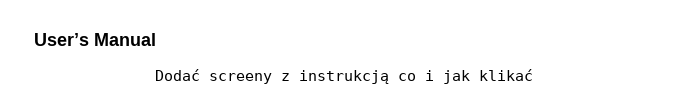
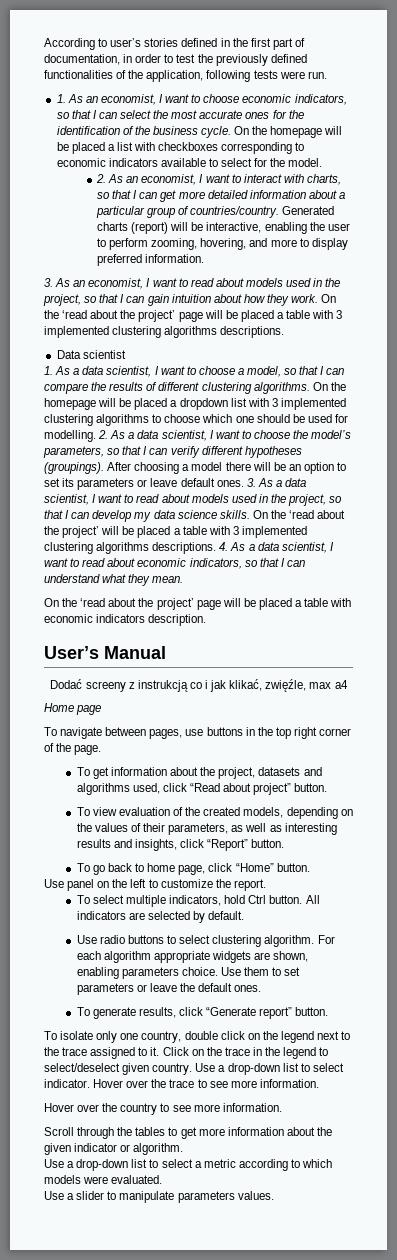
(34, 39) none -> [44,38,305,50] [44,54,307,66] [44,70,327,82] [56,94,347,105] [56,110,304,119] [56,126,343,138] [56,142,305,154] [56,158,323,167] [95,174,341,185] [96,190,345,202] [95,206,335,218] [96,222,350,234] [96,238,348,250] [96,254,205,266] [44,278,341,289] [43,294,337,306] [44,310,343,322] [44,326,285,338] [56,350,126,359] [44,366,345,377] [44,382,346,394] [44,398,346,410] [44,414,348,426] [44,430,352,442] [43,446,302,458] [44,462,347,474] [44,478,307,490] [44,494,343,506] [44,510,346,522] [44,526,307,538] [44,542,334,554] [44,558,305,569] [44,574,184,586] [44,598,352,610] [44,614,207,626] According to user’s stories defined in the first part of documentation, in order to test the previously defined functionalities of the application, following tests were run. // 1. As an economist, I want to choose economic indicators, so that I can select the most accurate ones for the identification of the business cycle. On the homepage will be placed a list with checkboxes corresponding to economic indicators available to select for the model. // 2. As an economist, I want to interact with charts, so that I can get more detailed information about a particular group of countries/country. Generated charts (report) will be interactive, enabling the user to perform zooming, hovering, and more to display preferred information. // 3. As an economist, I want to read about models used in the project, so that I can gain intuition about how they work. On the ‘read about the project’ page will be placed a table with 3 implemented clustering algorithms descriptions. // Data scientist // 1. As a data scientist, I want to choose a model, so that I can compare the results of different clustering algorithms. On the homepage will be placed a dropdown list with 3 implemented clustering algorithms to choose which one should be used for modelling. 2. As a data scientist, I want to choose the model’s parameters, so that I can verify different hypotheses (groupings). After choosing a model there will be an option to set its parameters or leave default ones. 3. As a data scientist, I want to read about models used in the project, so that I can develop my data science skills. On the ‘read about the project’ will be placed a table with 3 implemented clustering algorithms descriptions. 4. As a data scientist, I want to read about economic indicators, so that I can understand what they mean. // On the ‘read about the project’ page will be placed a table with economic indicators description. //
[478,69,533,81] klikać -> [229,679,348,692] [44,703,102,715] [44,727,352,739] [44,743,102,755] [76,767,322,779] [76,783,328,795] [76,807,353,819] [76,823,337,835] [76,839,285,851] [76,863,310,875] [44,879,266,891] [76,895,320,907] [76,911,245,923] [76,935,335,947] [76,951,309,963] [76,967,301,979] [76,983,262,995] [76,1007,329,1019] [44,1031,351,1043] [44,1047,329,1059] [44,1063,344,1075] [44,1079,319,1088] [44,1103,282,1115] [44,1127,332,1139] [44,1143,184,1155] [44,1159,333,1171] [44,1175,163,1184] [44,1191,274,1203] klikać, zwięźle, max a4 // Home page // To navigate between pages, use buttons in the top right corner of the page. // To get information about the project, datasets and algorithms used, click “Read about project” button. // To view evaluation of the created models, depending on the values of their parameters, as well as interesting results and insights, click “Report” button. // To go back to home page, click “Home” button. // Use panel on the left to customize the report. // To select multiple indicators, hold Ctrl button. All indicators are selected by default. // Use radio buttons to select clustering algorithm. For each algorithm appropriate widgets are shown, enabling parameters choice. Use them to set parameters or leave the default ones. // To generate results, click “Generate report” button. // To isolate only one country, double click on the legend next to the trace assigned to it. Click on the trace in the legend to select/deselect given country. Use a drop-down list to select indicator. Hover over the trace to see more information. // Hover over the country to see more information. // Scroll through the tables to get more information about the given indicator or algorithm. // Use a drop-down list to select a metric according to which models were evaluated. // Use a slider to manipulate parameters values.

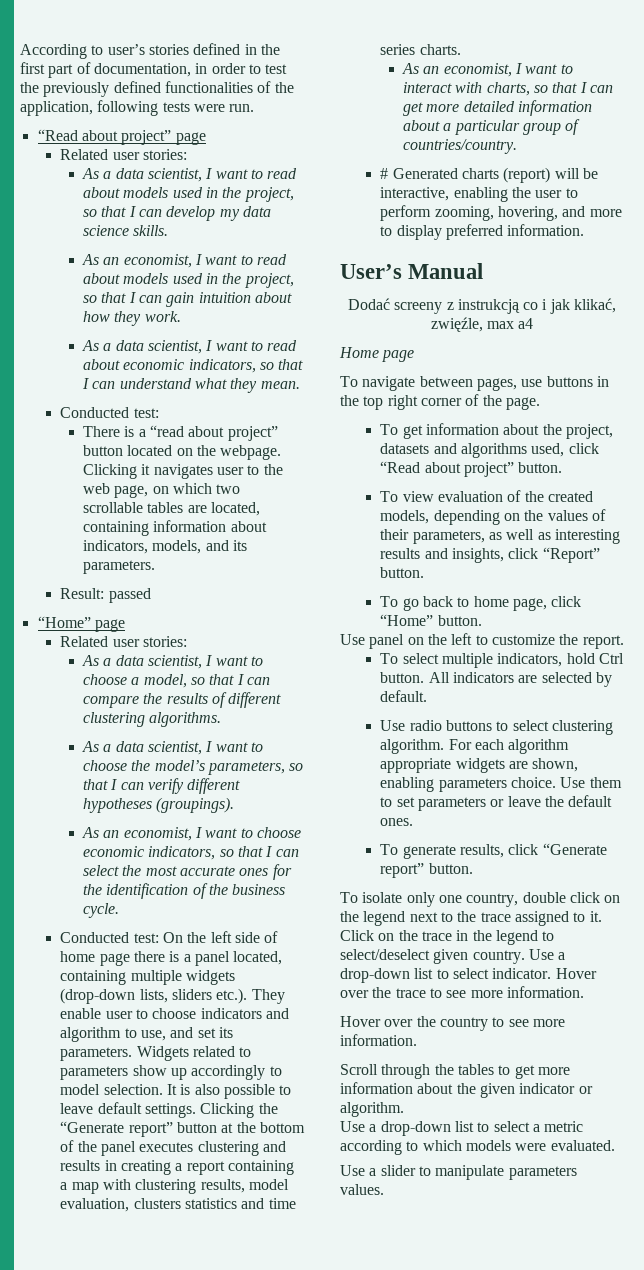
[56,94,66,103] 1. -> [37,129,206,145] [60,149,187,160] [82,168,298,182] [83,187,294,202] [83,206,272,221] [83,225,169,236] [82,254,288,268] [83,273,294,288] [83,292,293,307] [83,311,181,326] [82,340,298,354] [83,359,304,373] [82,378,300,393] [60,407,159,418] [83,425,278,441] [83,445,282,460] [83,464,283,479] [83,483,241,498] [83,502,261,516] [83,520,267,536] [83,540,248,554] [83,560,156,574] [60,588,151,603] [37,616,125,632] [60,636,187,647] [82,655,264,669] [83,674,271,688] [83,692,282,708] [83,712,222,727] [82,741,264,755] [83,760,304,775] [83,778,241,794] [83,797,235,813] “Read about project” page // Related user stories: // As a data scientist, I want to read about models used in the project, so that I can develop my data science skills. // As an economist, I want to read about models used in the project, so that I can gain intuition about how they work. // As a data scientist, I want to read about economic indicators, so that I can understand what they mean. // Conducted test: // There is a “read about project” button located on the webpage. Clicking it navigates user to the web page, on which two scrollable tables are located, containing information about indicators, models, and its parameters. // Result: passed // “Home” page // Related user stories: // As a data scientist, I want to choose a model, so that I can compare the results of different clustering algorithms. // As a data scientist, I want to choose the model’s parameters, so that I can verify different hypotheses (groupings). //
[234,126,343,138] [56,142,305,154] [56,158,323,167] [95,174,106,183] On the homepage will be placed a list with checkboxes corresponding to economic indicators available to select for the model. // 2. -> [60,931,279,943] [60,951,283,966] [60,970,235,985] [60,988,285,1004] [60,1008,289,1019] [60,1027,233,1042] [60,1046,252,1061] [60,1065,282,1080] [60,1084,292,1099] [60,1102,278,1118] [60,1121,305,1137] [60,1140,286,1156] [60,1160,294,1175] [60,1179,289,1194] [60,1198,296,1212] [380,44,461,55] // Conducted test: On the left side of home page there is a panel located, containing multiple widgets (drop-down lists, sliders etc.). They enable user to choose indicators and algorithm to use, and set its parameters. Widgets related to parameters show up accordingly to model selection. It is also possible to leave default settings. Clicking the “Generate report” button at the bottom of the panel executes clustering and results in creating a report containing a map with clustering results, model evaluation, clusters statistics and time series charts. //
(280, 212) none -> [380,168,389,179] // #
[44,278,341,289] [43,294,337,306] [44,310,343,322] [44,326,285,338] [56,350,126,359] [44,366,345,377] [44,382,346,394] [44,398,346,410] [44,414,348,426] [44,430,352,442] [43,446,302,458] [44,462,347,474] [44,478,307,490] [44,494,343,506] [44,510,346,522] [44,526,307,538] [44,542,334,554] [44,558,305,569] [44,574,184,586] [44,598,352,610] [44,614,207,626] // 3. As an economist, I want to read about models used in the project, so that I can gain intuition about how they work. On the ‘read about the project’ page will be placed a table with 3 implemented clustering algorithms descriptions. // Data scientist // 1. As a data scientist, I want to choose a model, so that I can compare the results of different clustering algorithms. On the homepage will be placed a dropdown list with 3 implemented clustering algorithms to choose which one should be used for modelling. 2. As a data scientist, I want to choose the model’s parameters, so that I can verify different hypotheses (groupings). After choosing a model there will be an option to set its parameters or leave default ones. 3. As a data scientist, I want to read about models used in the project, so that I can develop my data science skills. On the ‘read about the project’ will be placed a table with 3 implemented clustering algorithms descriptions. 4. As a data scientist, I want to read about economic indicators, so that I can understand what they mean. // On the ‘read about the project’ page will be placed a table with economic indicators description. -> (585, 230) none

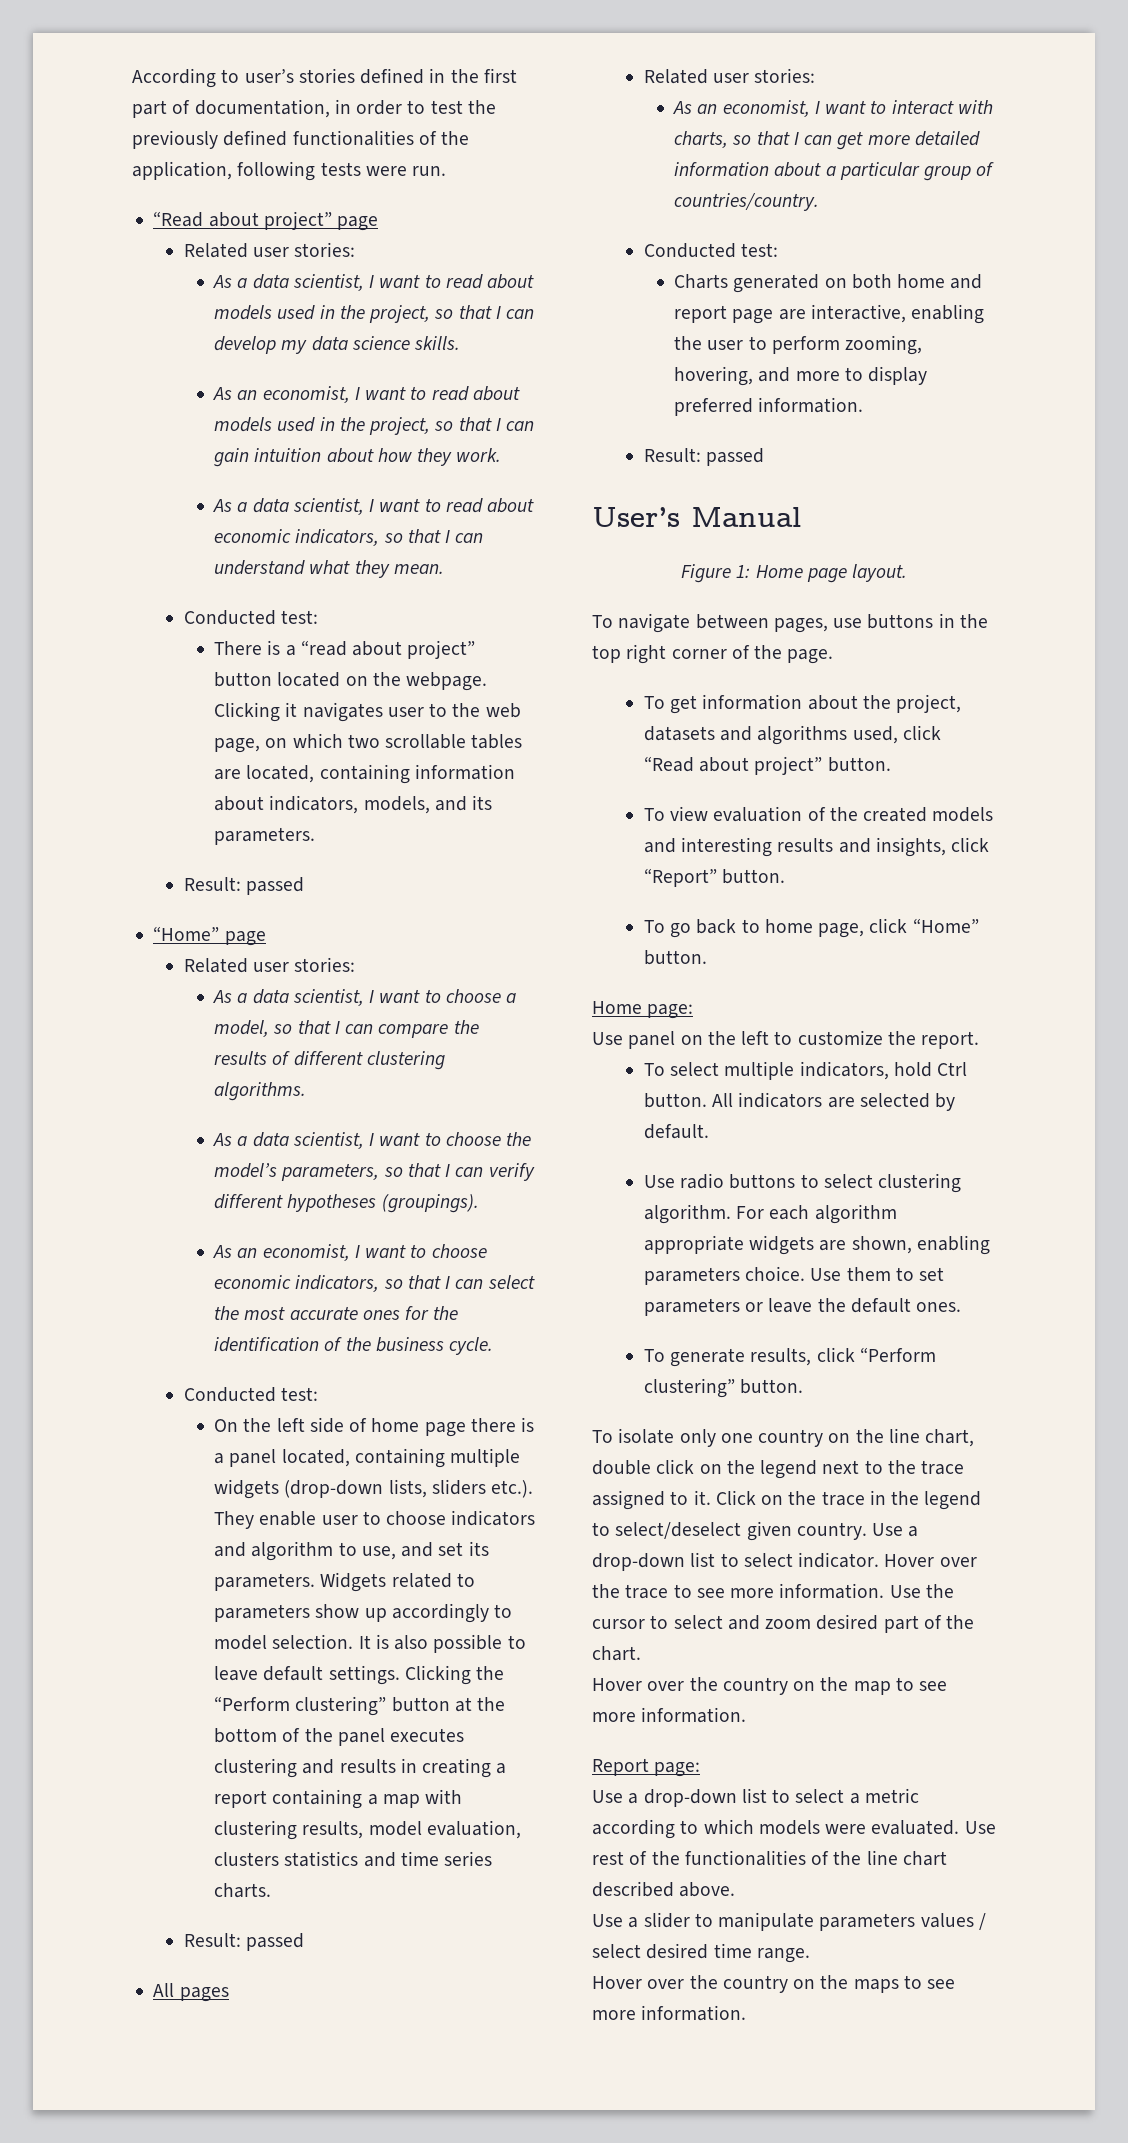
(159, 938) none -> (319, 1394) //
[60,1121,173,1137] “Generate report” -> [214,1696,387,1716] “Perform clustering”
(461, 49) none -> [183,1933,305,1951] [153,1983,229,2002] [643,68,816,84] // Result: passed // All pages // Related user stories:
[380,167,598,183] # Generated charts (report) will be -> [643,243,779,258] [674,274,983,293] [674,305,806,324] Conducted test: // Charts generated on both home and report page are
(585, 230) none -> [643,448,765,466] // Result: passed
[347,298,617,314] [430,317,534,332] Dodać screeny z instrukcją co i jak klikać, zwięźle, max a4 // -> [680,564,751,583] Figure 1:
(415, 356) none -> [852,564,908,582] layout.
[380,509,606,525] [380,529,551,544] models, depending on the values of their parameters, as well as -> [932,807,994,822] [643,838,676,853] models and
(482, 620) none -> [592,1001,694,1019] // Home page:
[542,843,607,855] [380,863,425,878] “Generate report” -> [859,1347,936,1362] [643,1378,735,1398] “Perform clustering”
[466,893,519,907] country, -> [758,1428,975,1447] country on the line chart,
[340,1016,565,1031] [340,1034,417,1046] [340,1064,570,1079] [340,1082,593,1098] [340,1102,404,1117] // Hover over the country to see more information. // Scroll through the tables to get more information about the given indicator or algorithm. -> [889,1584,954,1598] [592,1614,975,1633] [592,1646,641,1661] [592,1677,948,1695] [592,1707,747,1723] [592,1758,701,1777] Use the cursor to select and zoom desired part of the chart. // Hover over the country on the map to see more information. // Report page:
(615, 1145) none -> [964,1821,996,1834] [592,1850,947,1866] [592,1881,736,1897] Use rest of the functionalities of the line chart described above.
[340,1184,384,1195] values. -> [920,1913,986,1930] [592,1943,810,1963] [592,1975,956,1993] [592,2005,747,2021] values / select desired time range. // Hover over the country on the maps to see more information.

